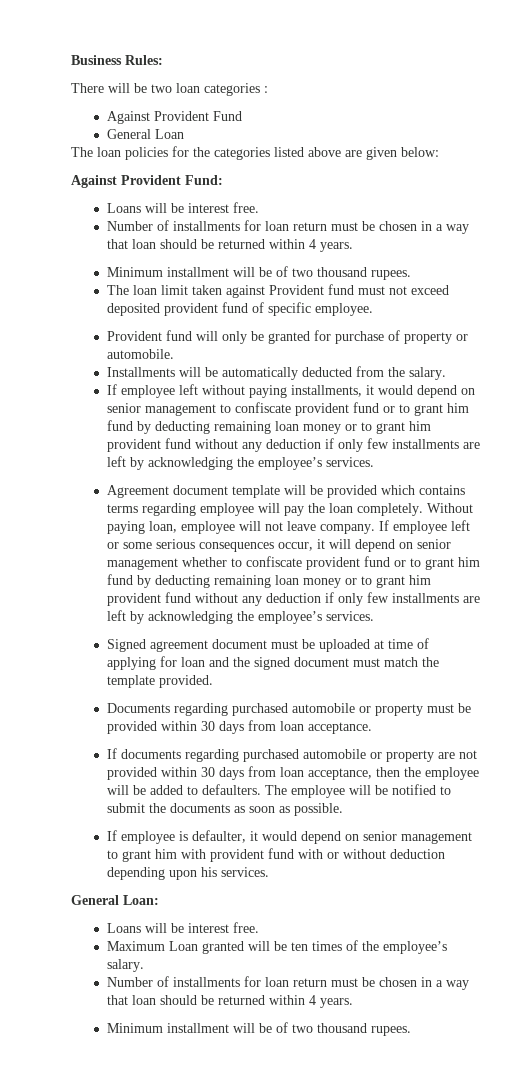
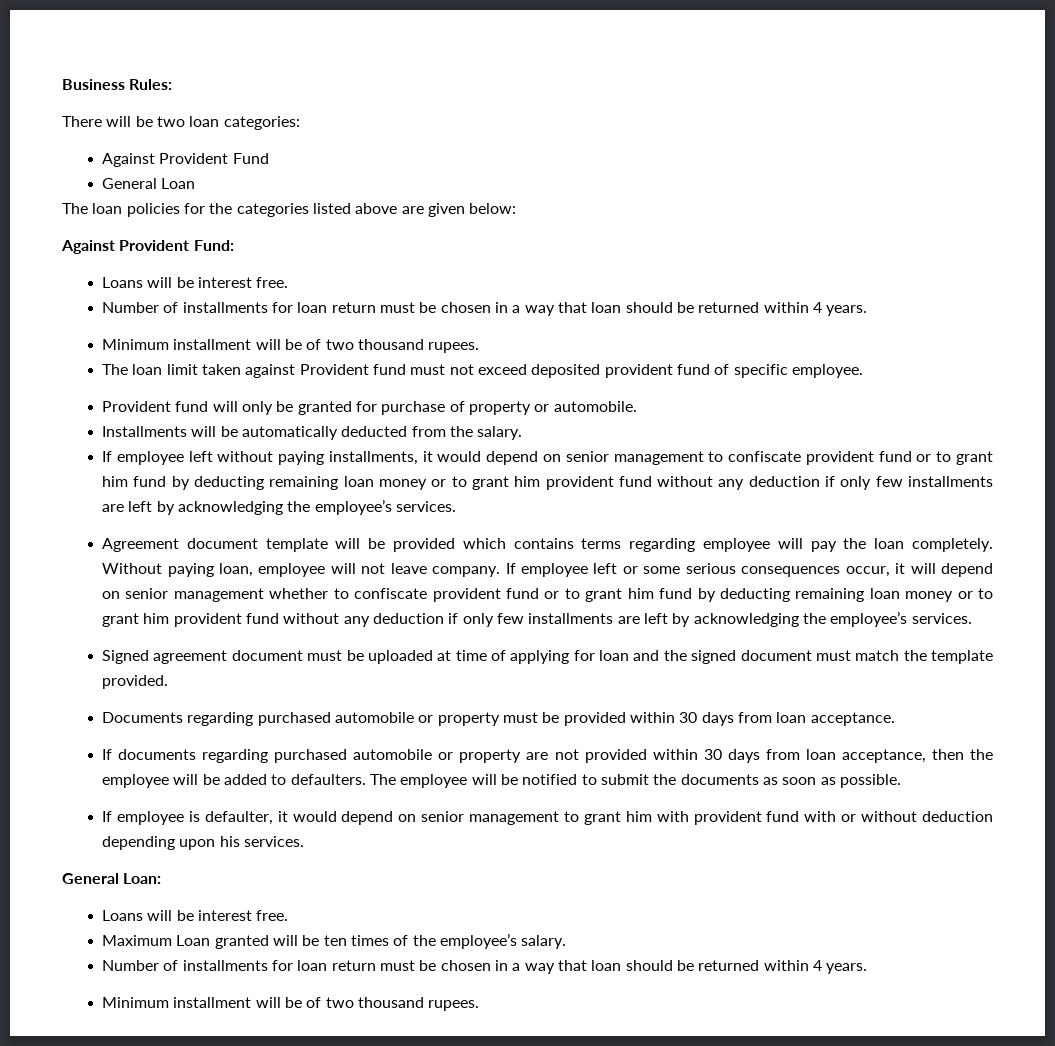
[204,83,268,96] categories : -> [223,116,300,130] categories:

